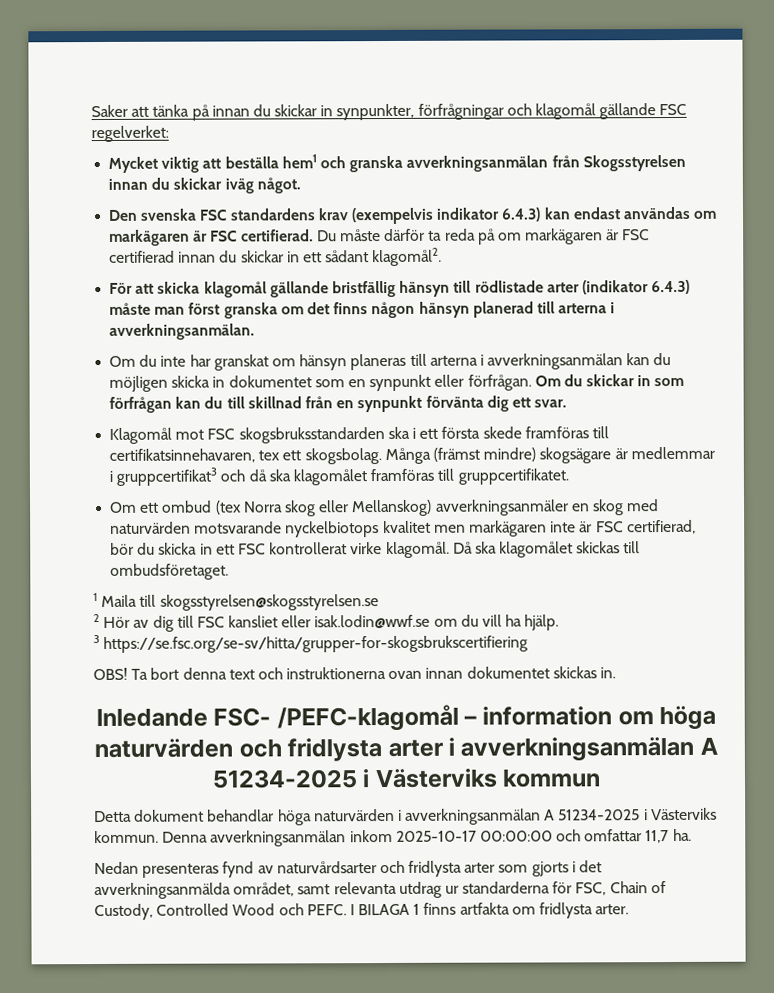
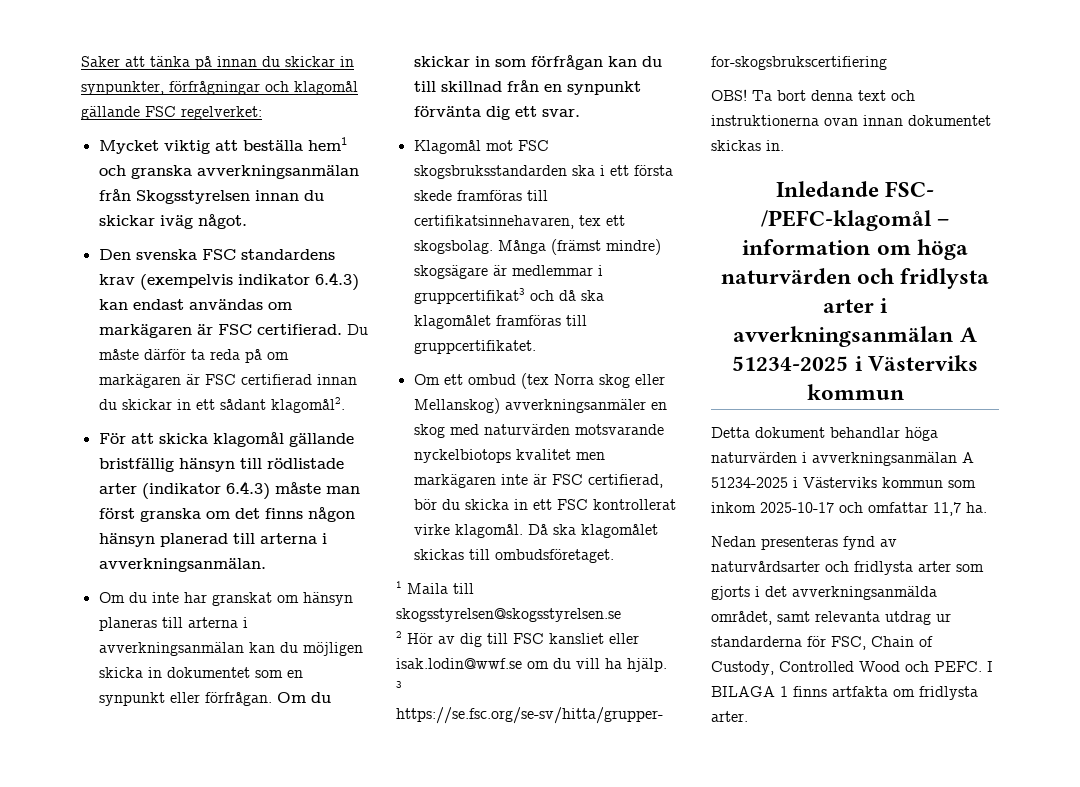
[94,830,347,847] kommun. Denna avverkningsanmälan -> [882,477,976,488] kommun som
[479,830,553,842] 00:00:00 -> (834, 507) none

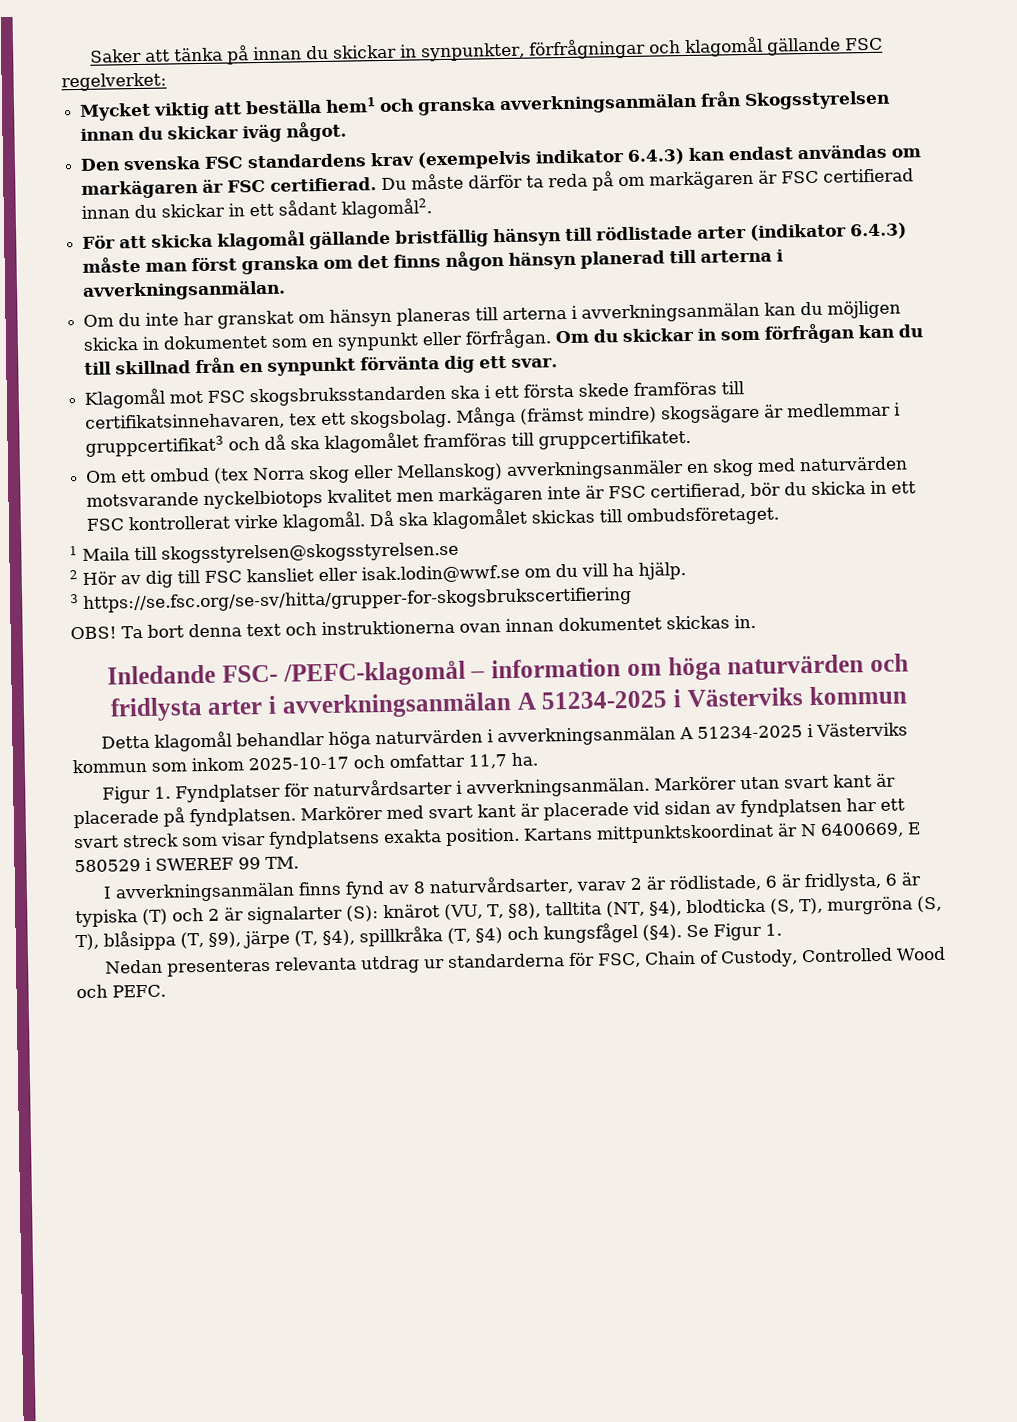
[755,427,825,438] dokument -> [153,731,232,752] klagomål
[711,536,897,550] [711,561,984,575] [711,586,937,600] [711,611,810,625] Nedan presenteras fynd av naturvårdsarter och fridlysta arter som gjorts i det avverkningsanmälda området, samt -> [101,773,896,804] [73,797,905,829] [73,822,921,849] [74,856,299,873] [102,872,921,903] [75,895,942,928] [75,922,782,951] [104,958,271,977] Figur 1. Fyndplatser för naturvårdsarter i avverkningsanmälan. Markörer utan svart kant är placerade på fyndplatsen. Markörer med svart kant är placerade vid sidan av fyndplatsen har ett svart streck som visar fyndplatsens exakta position. Kartans mittpunktskoordinat är N 6400669, E 580529 i SWEREF 99 TM. // I avverkningsanmälan finns fynd av 8 naturvårdsarter, varav 2 är rödlistade, 6 är fridlysta, 6 är typiska (T) och 2 är signalarter (S): knärot (VU, T, §8), talltita (NT, §4), blodticka (S, T), murgröna (S, T), blåsippa (T, §9), järpe (T, §4), spillkråka (T, §4) och kungsfågel (§4). Se Figur 1. // Nedan presenteras
[987,661,993,672] [711,686,978,700] [711,711,748,722] I BILAGA 1 finns artfakta om fridlysta arter. -> (166, 991) none

